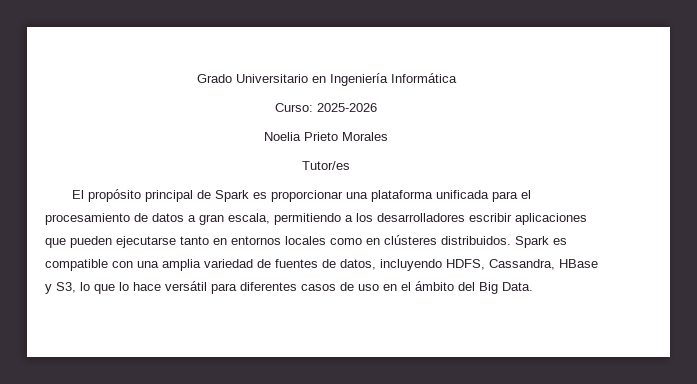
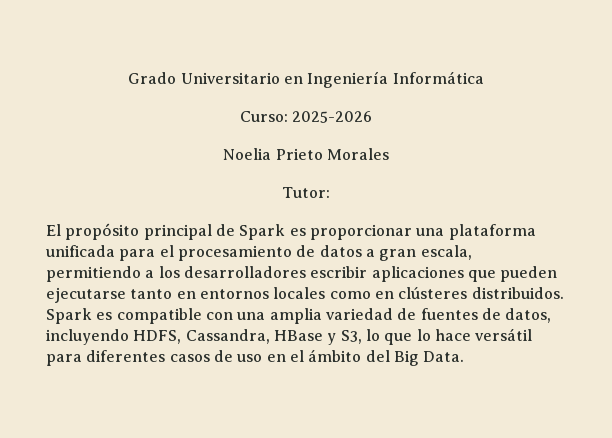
[302,161,350,170] Tutor/es -> [282,187,331,198] Tutor:

